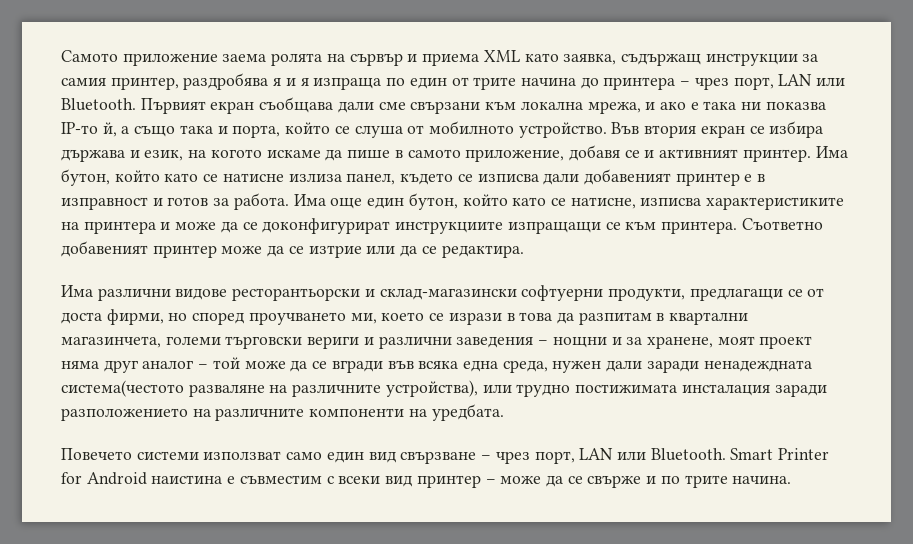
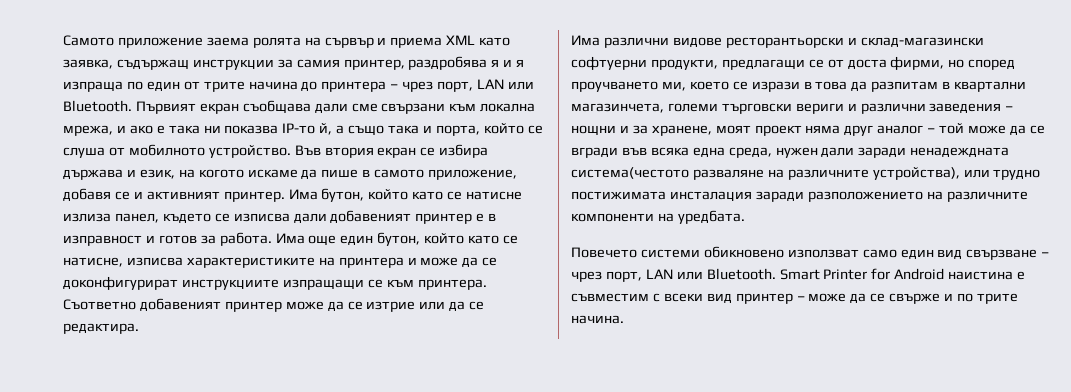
(199, 455) none -> [703,246,784,258] обикновено

